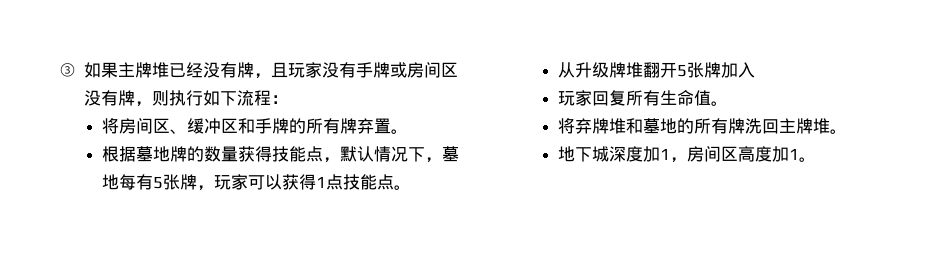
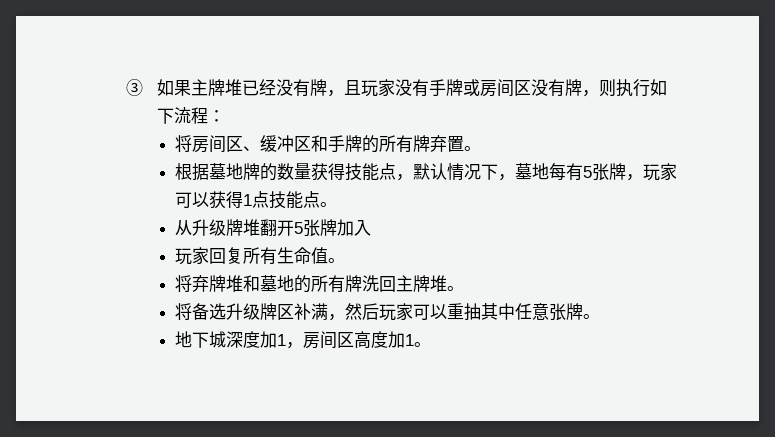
(848, 131) none -> [175,303,601,321] // 将备选升级牌区补满，然后玩家可以重抽其中任意张牌。

